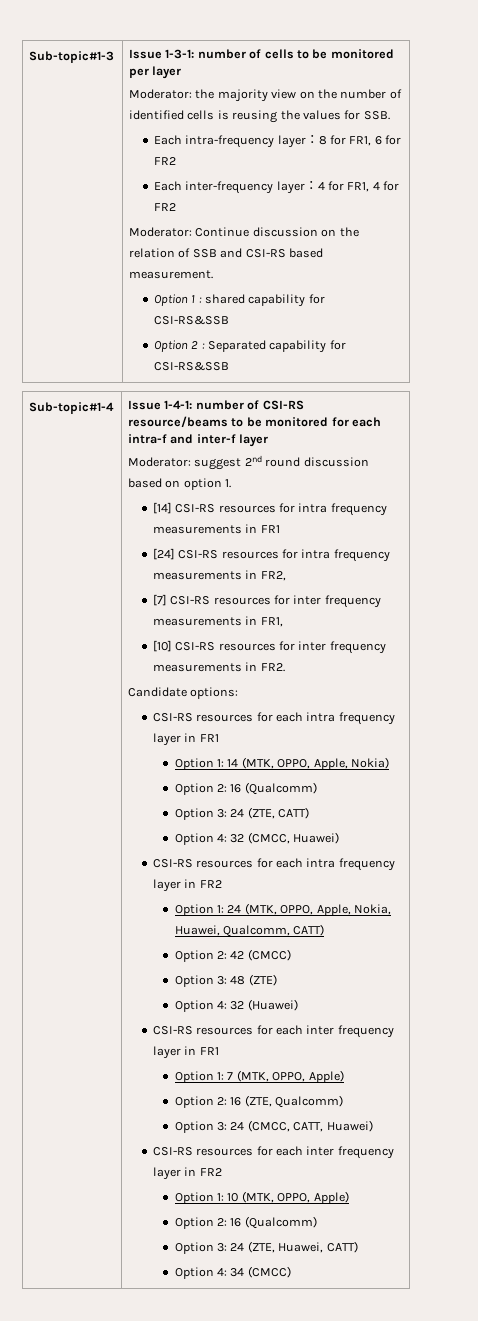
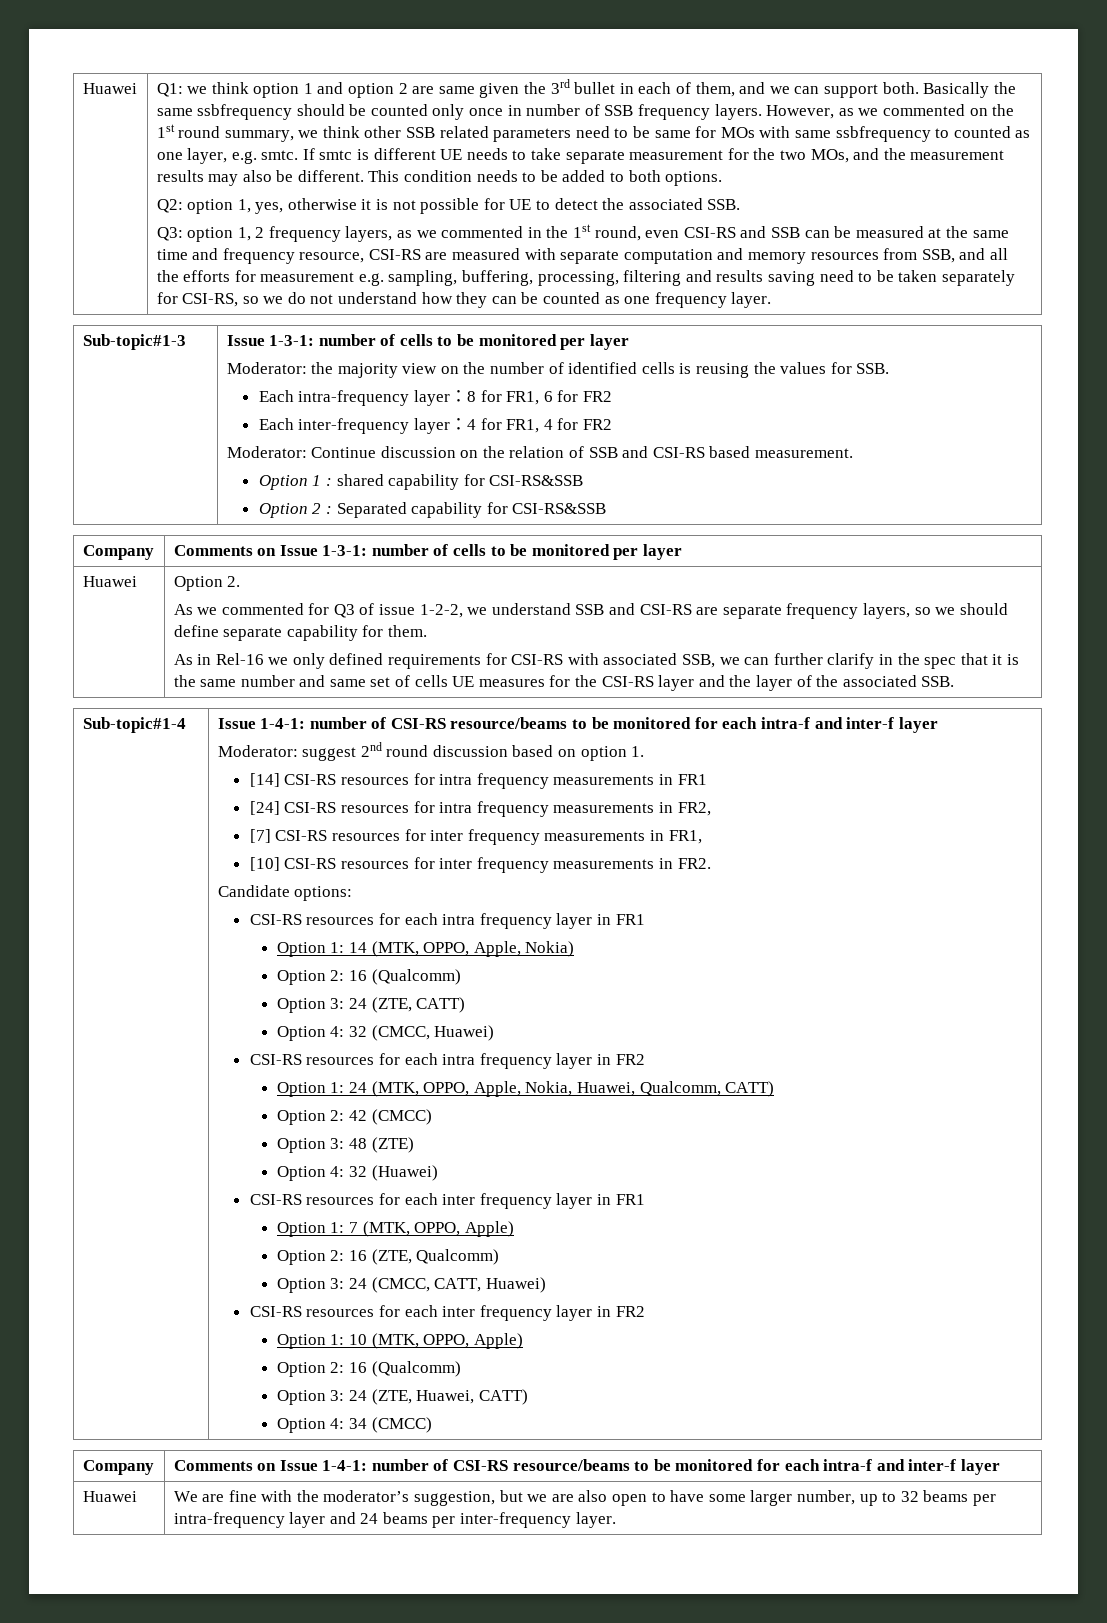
(29, 57) none -> [82,83,137,94] [156,79,1016,98] [156,104,1015,120] [156,124,1031,142] [156,148,1005,164] [156,170,723,186] [156,198,741,214] [156,224,1009,242] [156,248,1008,264] [156,270,1015,286] [156,292,772,308] Huawei | Q1: we think option 1 and option 2 are same given the 3rd bullet in each of them, and we can support both. Basically the same ssbfrequency should be counted only once in number of SSB frequency layers. However, as we commented on the 1st round summary, we think other SSB related parameters need to be same for MOs with same ssbfrequency to counted as one layer, e.g. smtc. If smtc is different UE needs to take separate measurement for the two MOs, and the measurement results may also be different. This condition needs to be added to both options. // Q2: option 1, yes, otherwise it is not possible for UE to detect the associated SSB. // Q3: option 1, 2 frequency layers, as we commented in the 1st round, even CSI-RS and SSB can be measured at the same time and frequency resource, CSI-RS are measured with separate computation and memory resources from SSB, and all the efforts for measurement e.g. sampling, buffering, processing, filtering and results saving need to be taken separately for CSI-RS, so we do not understand how they can be counted as one frequency layer. //
(229, 366) none -> [82,545,154,560] [173,544,683,560] [82,576,137,587] [173,576,241,591] [173,603,1008,619] [173,625,427,641] [173,653,1019,669] [173,675,955,691] // Company | Comments on Issue 1-3-1: number of cells to be monitored per layer // Huawei | Option 2. // As we commented for Q3 of issue 1-2-2, we understand SSB and CSI-RS are separate frequency layers, so we should define separate capability for them. // As in Rel-16 we only defined requirements for CSI-RS with associated SSB, we can further clarify in the spec that it is the same number and same set of cells UE measures for the CSI-RS layer and the layer of the associated SSB.
(291, 1272) none -> [82,1460,154,1475] [173,1459,1000,1475] [82,1491,137,1502] [173,1490,996,1506] [173,1512,616,1528] // Company | Comments on Issue 1-4-1: number of CSI-RS resource/beams to be monitored for each intra-f and inter-f layer // Huawei | We are fine with the moderator’s suggestion, but we are also open to have some larger number, up to 32 beams per intra-frequency layer and 24 beams per inter-frequency layer.

